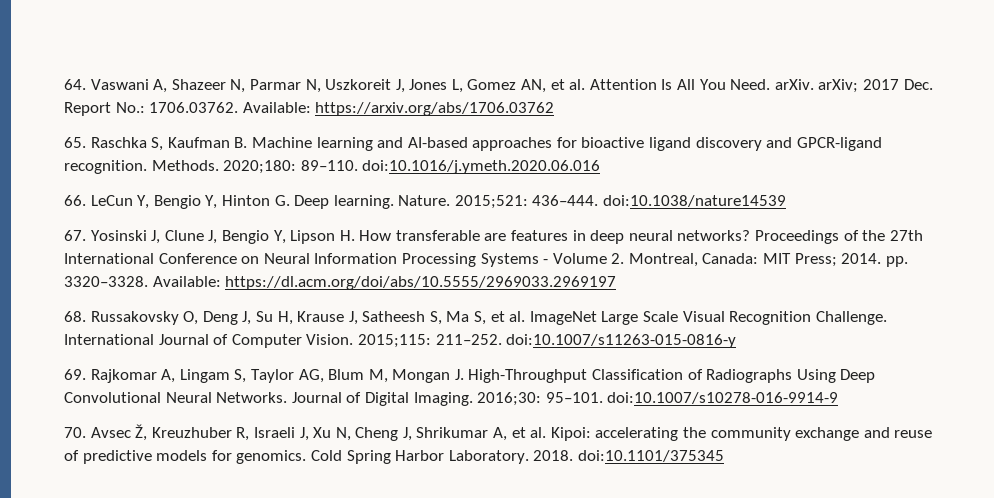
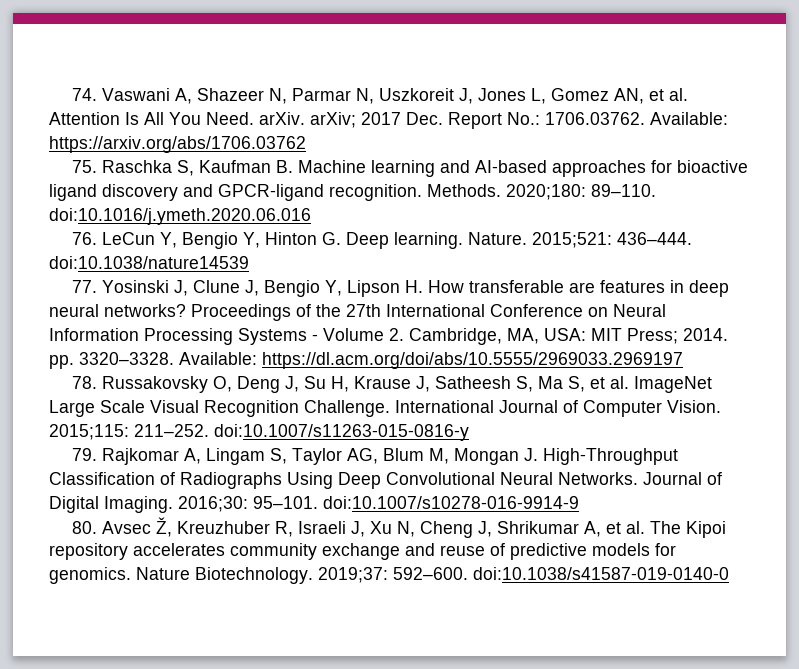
[64,79,86,90] 64. -> [72,88,98,101] 74.
[64,137,86,148] 65. -> [72,160,98,173] 75.
[64,195,86,206] 66. -> [72,232,98,245] 76.
[64,230,86,241] 67. -> [72,280,98,293] 77.
[628,253,759,267] Montreal, Canada: -> [409,328,586,345] Cambridge, MA, USA:
[64,311,86,322] 68. -> [72,376,98,389] 78.
[64,369,86,380] 69. -> [72,448,98,461] 79.
[64,427,86,438] 70. -> [72,521,98,534] 80.
[550,427,707,441] Kipoi: accelerating the -> [650,521,727,538] [49,543,225,560] The Kipoi repository accelerates
[310,450,724,464] Cold Spring Harbor Laboratory. 2018. doi:10.1101/375345 -> [136,567,729,584] Nature Biotechnology. 2019;37: 592–600. doi:10.1038/s41587-019-0140-0

